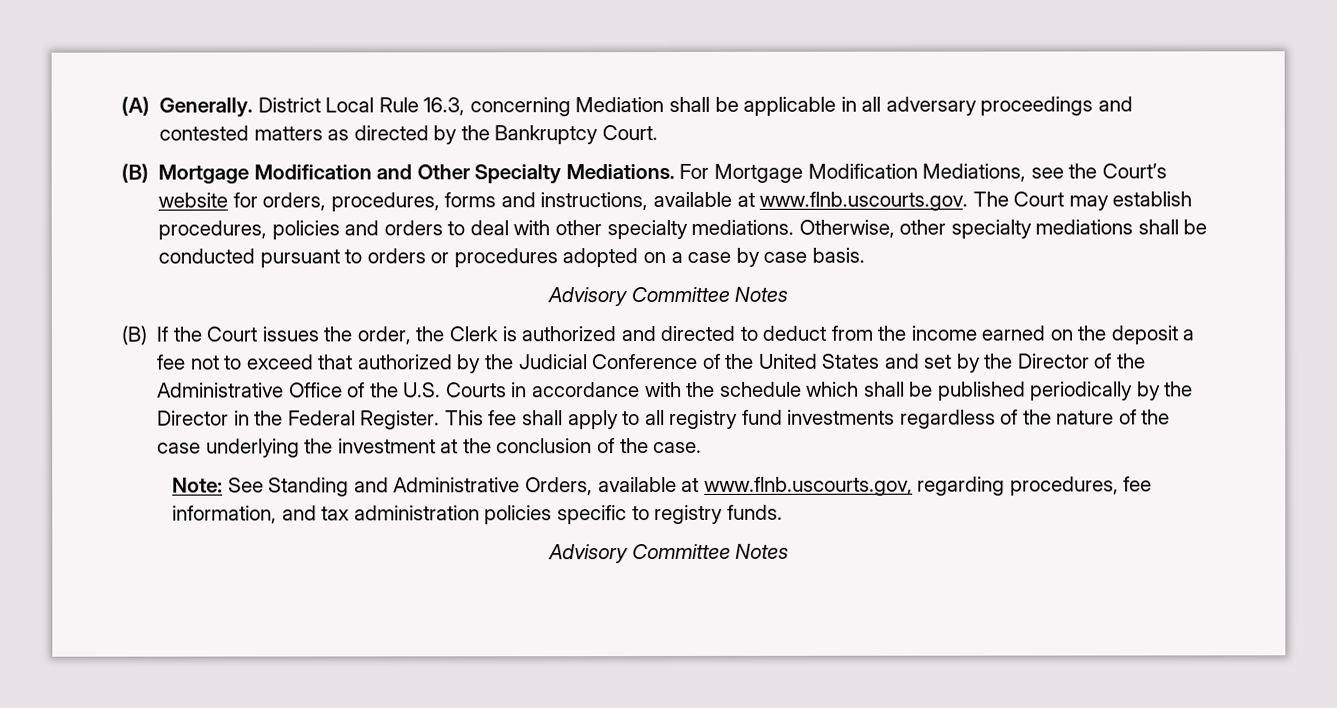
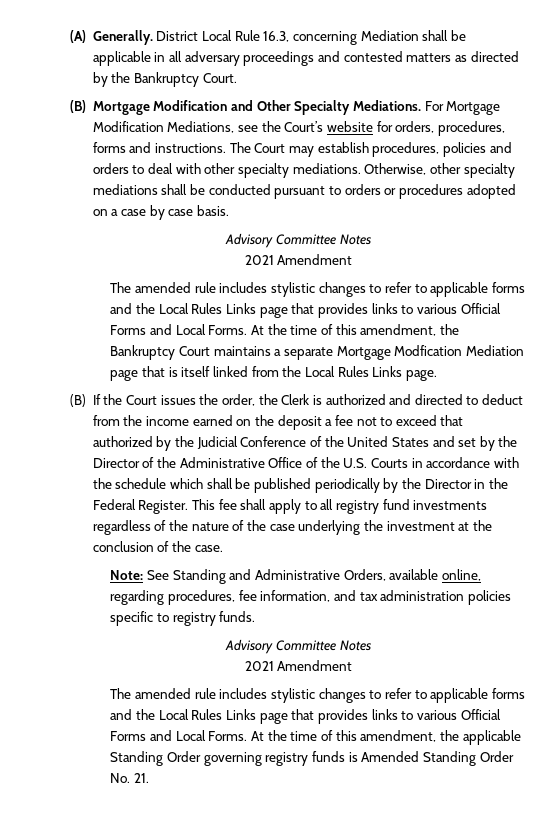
[540,191,969,211] instructions, available at www.flnb.uscourts.gov. -> [155,143,227,153] instructions.
(789, 294) none -> [244,254,353,265] [110,282,525,297] [110,303,501,318] [110,324,459,336] [110,345,524,360] [110,366,437,381] // 2021 Amendment // The amended rule includes stylistic changes to refer to applicable forms and the Local Rules Links page that provides links to various Official Forms and Local Forms. At the time of this amendment, the Bankruptcy Court maintains a separate Mortgage Modfication Mediation page that is itself linked from the Local Rules Links page.
[681,476,913,496] at www.flnb.uscourts.gov, -> [441,569,481,581] online,
(790, 551) none -> [244,660,353,671] [110,688,525,703] [110,709,501,724] [110,730,521,745] [110,751,514,766] [110,773,150,783] // 2021 Amendment // The amended rule includes stylistic changes to refer to applicable forms and the Local Rules Links page that provides links to various Official Forms and Local Forms. At the time of this amendment, the applicable Standing Order governing registry funds is Amended Standing Order No. 21.

